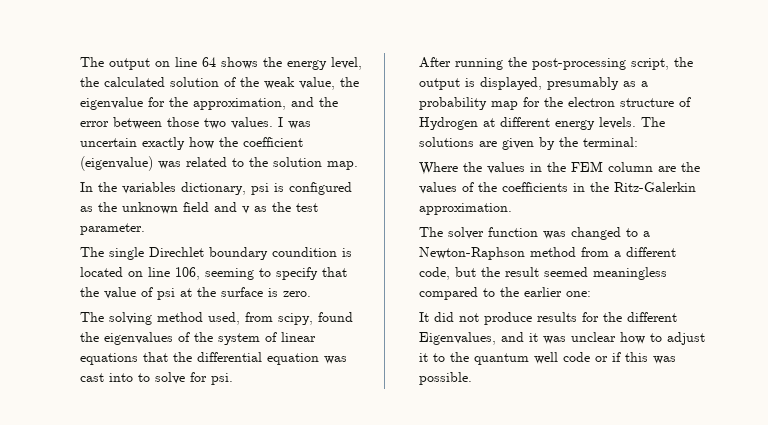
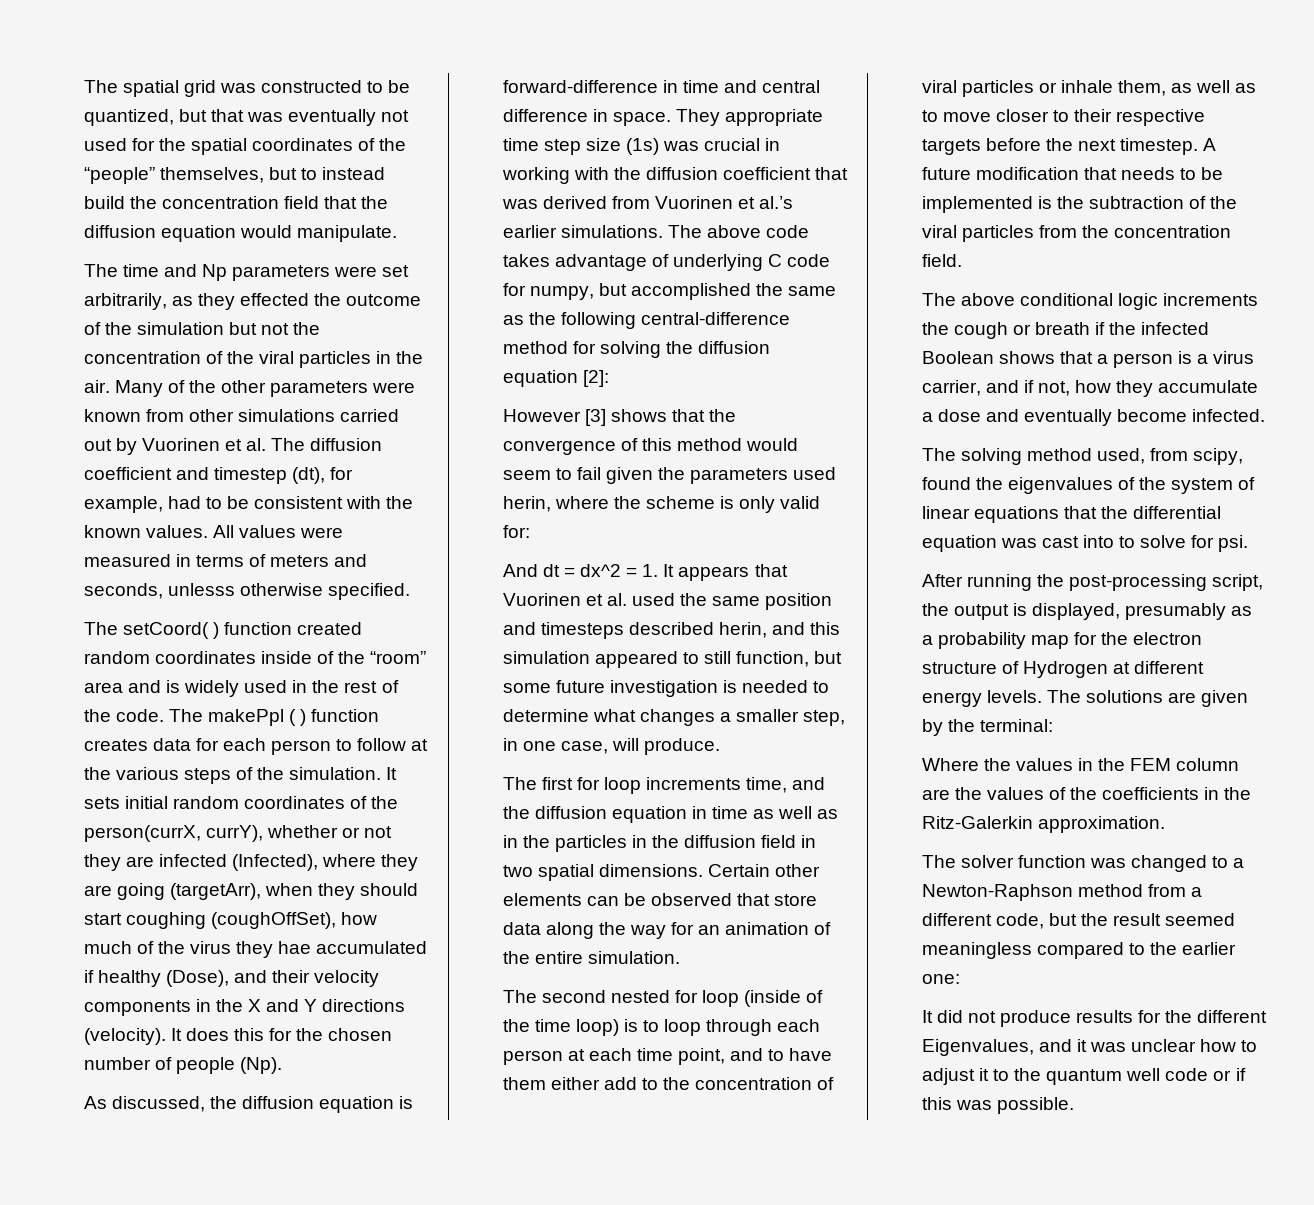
[80,57,363,70] [80,77,360,90] [80,97,339,110] [80,117,312,129] [80,137,304,150] [80,156,359,171] [80,182,353,195] [80,202,319,214] [80,223,146,235] [80,247,353,260] [80,267,348,280] [80,287,312,300] The output on line 64 shows the energy level, the calculated solution of the weak value, the eigenvalue for the approximation, and the error between those two values. I was uncertain exactly how the coefficient (eigenvalue) was related to the solution map. // In the variables dictionary, psi is configured as the unknown field and v as the test parameter. // The single Direchlet boundary coundition is located on line 106, seeming to specify that the value of psi at the surface is zero. -> [83,80,411,97] [83,109,410,126] [83,138,407,155] [83,167,386,184] [83,196,389,209] [83,225,397,242] [83,264,410,281] [83,293,422,310] [83,322,321,335] [83,351,424,368] [83,380,416,397] [83,409,400,422] [83,438,383,455] [83,467,354,484] [83,496,414,513] [83,525,344,538] [83,554,368,567] [83,583,410,600] [83,622,363,639] [83,651,427,664] [83,680,399,697] [83,709,380,726] [83,738,429,755] [83,767,398,784] [83,796,399,809] [83,825,393,842] [83,854,419,871] [83,883,419,900] [83,912,377,929] [83,941,428,958] [83,970,380,987] [83,999,406,1016] [83,1028,393,1045] [83,1057,282,1074] [83,1096,414,1113] [502,80,821,93] [502,109,824,126] [502,138,781,155] [501,167,849,184] [501,196,794,209] [502,225,810,238] [502,254,831,271] [502,283,837,300] [502,312,790,329] [502,341,771,358] [502,370,609,387] [502,409,737,426] [502,438,799,455] [502,467,837,484] [502,496,821,513] [502,525,530,538] [502,564,788,581] [502,593,833,610] [502,622,841,639] [502,651,843,668] [502,680,830,697] [502,709,846,726] [502,738,721,755] [502,777,826,794] [502,806,839,823] [502,835,817,852] [502,864,821,881] [502,893,818,906] [502,922,832,939] [502,951,680,964] [502,990,824,1007] [502,1019,821,1036] [502,1048,833,1065] [502,1077,835,1090] [921,80,1257,97] [921,109,1206,126] [921,138,1217,155] [921,167,1224,180] [921,196,1238,213] [921,225,1232,242] [921,254,962,267] [921,293,1259,310] [921,322,1210,339] [921,351,1255,368] [921,380,1259,397] [921,409,1266,426] The spatial grid was constructed to be quantized, but that was eventually not used for the spatial coordinates of the “people” themselves, but to instead build the concentration field that the diffusion equation would manipulate. // The time and Np parameters were set arbitrarily, as they effected the outcome of the simulation but not the concentration of the viral particles in the air. Many of the other parameters were known from other simulations carried out by Vuorinen et al. The diffusion coefficient and timestep (dt), for example, had to be consistent with the known values. All values were measured in terms of meters and seconds, unlesss otherwise specified. // The setCoord( ) function created random coordinates inside of the “room” area and is widely used in the rest of the code. The makePpl ( ) function creates data for each person to follow at the various steps of the simulation. It sets initial random coordinates of the person(currX, currY), whether or not they are infected (Infected), where they are going (targetArr), when they should start coughing (coughOffSet), how much of the virus they hae accumulated if healthy (Dose), and their velocity components in the X and Y directions (velocity). It does this for the chosen number of people (Np). // As discussed, the diffusion equation is forward-difference in time and central difference in space. They appropriate time step size (1s) was crucial in working with the diffusion coefficient that was derived from Vuorinen et al.’s earlier simulations. The above code takes advantage of underlying C code for numpy, but accomplished the same as the following central-difference method for solving the diffusion equation [2]: // However [3] shows that the convergence of this method would seem to fail given the parameters used herin, where the scheme is only valid for: // And dt = dx^2 = 1. It appears that Vuorinen et al. used the same position and timesteps described herin, and this simulation appeared to still function, but some future investigation is needed to determine what changes a smaller step, in one case, will produce. // The first for loop increments time, and the diffusion equation in time as well as in the particles in the diffusion field in two spatial dimensions. Certain other elements can be observed that store data along the way for an animation of the entire simulation. // The second nested for loop (inside of the time loop) is to loop through each person at each time point, and to have them either add to the concentration of viral particles or inhale them, as well as to move closer to their respective targets before the next timestep. A future modification that needs to be implemented is the subtraction of the viral particles from the concentration field. // The above conditional logic increments the cough or breath if the infected Boolean shows that a person is a virus carrier, and if not, how they accumulate a dose and eventually become infected.

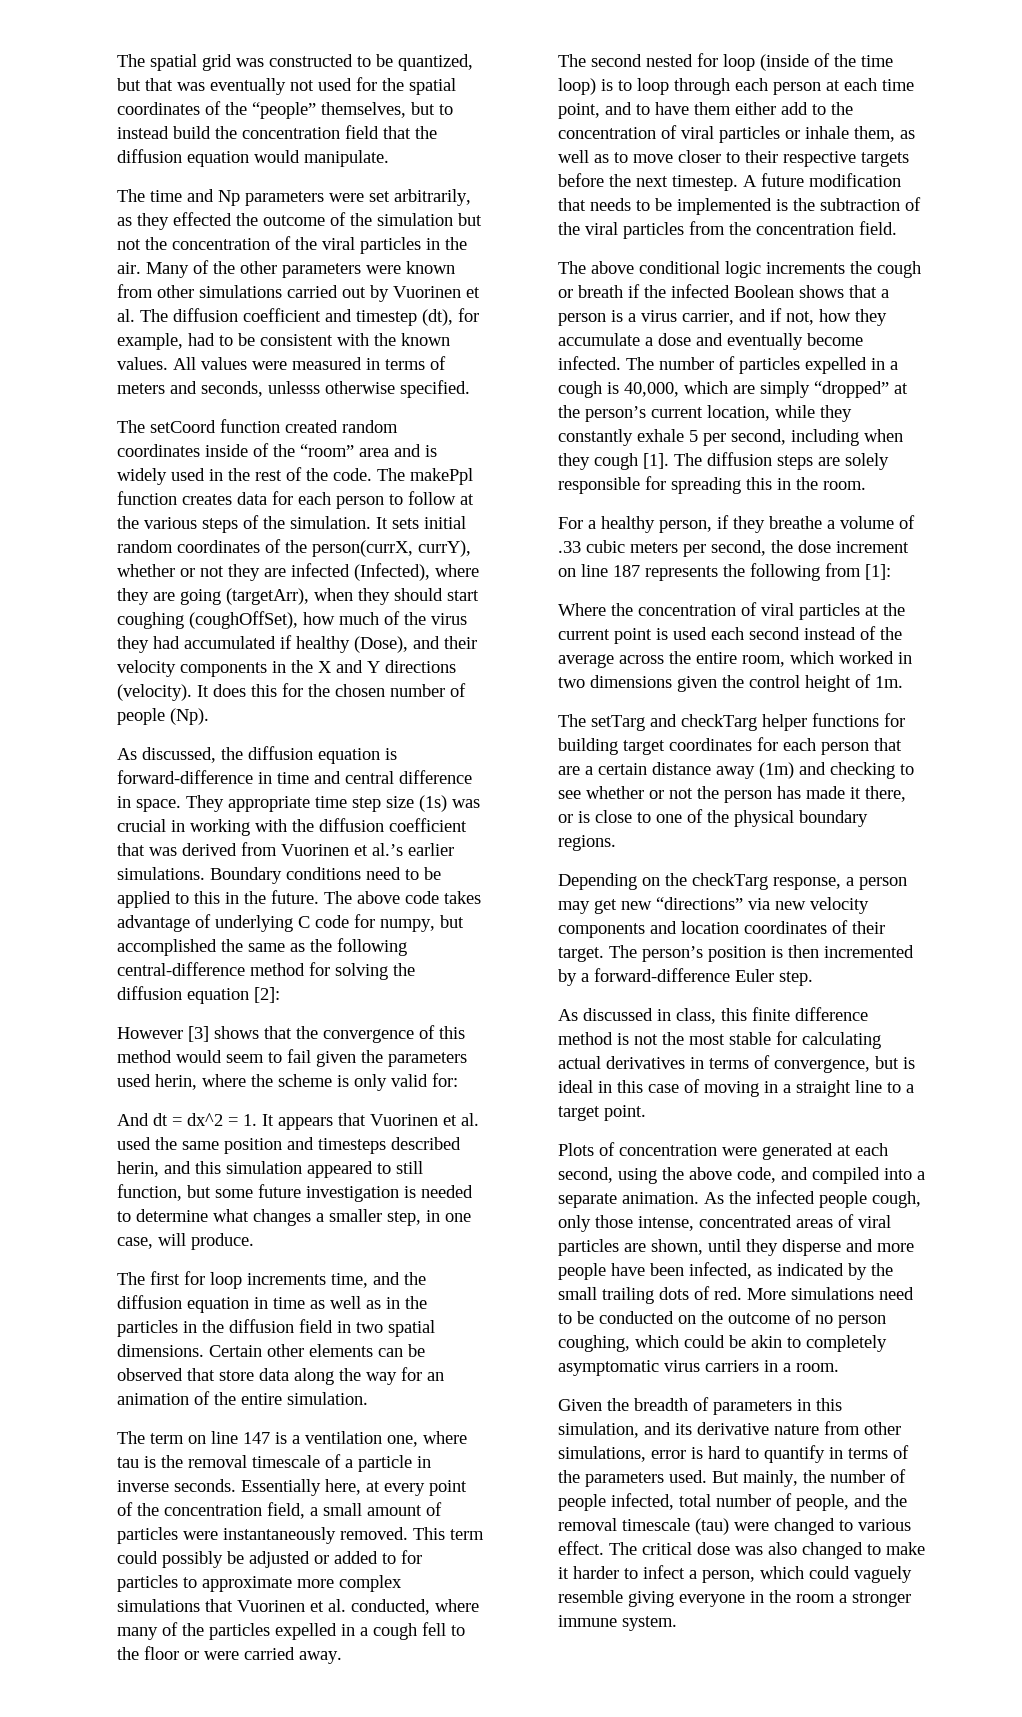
[122,622,219,639] setCoord( ) -> [150,420,217,433] setCoord
[289,709,307,726] ( ) -> (474, 476) none
[278,941,312,954] hae -> [153,636,181,649] had
(663, 231) none -> [210,867,442,884] [117,890,320,908] Boundary conditions need to be applied to this in the future.
(680, 957) none -> [117,1431,468,1447] [117,1454,432,1472] [117,1479,468,1496] [117,1502,443,1519] [117,1527,485,1544] [117,1550,423,1568] [117,1575,403,1592] [117,1599,480,1615] [117,1622,466,1640] [117,1646,343,1664] // The term on line 147 is a ventilation one, where tau is the removal timescale of a particle in inverse seconds. Essentially here, at every point of the concentration field, a small amount of particles were instantaneously removed. This term could possibly be adjusted or added to for particles to approximate more complex simulations that Vuorinen et al. conducted, where many of the particles expelled in a cough fell to the floor or were carried away.
[921,448,1244,465] [921,477,1256,494] [921,506,1222,523] [921,535,1249,552] [921,574,1264,591] [921,603,1253,620] [921,632,1203,649] [921,661,1205,678] [921,690,1249,707] [921,719,1053,736] [921,758,1240,771] [921,787,1252,800] [921,816,1165,833] [921,855,1245,872] [921,884,1202,901] [921,913,1236,929] [921,942,1237,959] [921,974,960,984] [921,1010,1268,1027] [921,1039,1258,1056] [921,1068,1246,1085] [921,1097,1074,1114] // The solving method used, from scipy, found the eigenvalues of the system of linear equations that the differential equation was cast into to solve for psi. // After running the post-processing script, the output is displayed, presumably as a probability map for the electron structure of Hydrogen at different energy levels. The solutions are given by the terminal: // Where the values in the FEM column are the values of the coefficients in the Ritz-Galerkin approximation. // The solver function was changed to a Newton-Raphson method from a different code, but the result seemed meaningless compared to the earlier one: // It did not produce results for the different Eigenvalues, and it was unclear how to adjust it to the quantum well code or if this was possible. -> [626,356,899,374] [558,381,909,398] [558,405,853,422] [558,429,904,446] [558,452,890,470] [558,476,867,494] [558,515,916,533] [558,540,910,557] [558,563,892,581] [558,602,906,620] [558,626,903,644] [558,651,913,668] [558,674,904,692] [558,713,906,731] [558,737,903,755] [558,762,915,779] [558,786,907,803] [558,809,869,827] [558,835,617,851] [558,873,908,890] [558,897,870,914] [558,920,886,938] [558,945,915,962] [558,968,814,986] [558,1007,869,1024] [558,1031,882,1049] [558,1055,916,1073] [558,1079,915,1097] [558,1105,647,1121] [558,1142,889,1160] [558,1167,926,1184] [558,1190,922,1208] [558,1214,892,1232] [558,1239,915,1256] [558,1262,894,1280] [558,1286,915,1304] [558,1310,887,1328] [558,1335,888,1352] [558,1360,840,1376] [558,1397,843,1415] [558,1421,902,1438] [558,1445,910,1463] [558,1469,907,1487] [558,1493,908,1511] [558,1518,912,1535] [558,1541,926,1559] [558,1565,913,1583] [558,1590,912,1607] [558,1615,678,1631] The number of particles expelled in a cough is 40,000, which are simply “dropped” at the person’s current location, while they constantly exhale 5 per second, including when they cough [1]. The diffusion steps are solely responsible for spreading this in the room. // For a healthy person, if they breathe a volume of .33 cubic meters per second, the dose increment on line 187 represents the following from [1]: // Where the concentration of viral particles at the current point is used each second instead of the average across the entire room, which worked in two dimensions given the control height of 1m. // The setTarg and checkTarg helper functions for building target coordinates for each person that are a certain distance away (1m) and checking to see whether or not the person has made it there, or is close to one of the physical boundary regions. // Depending on the checkTarg response, a person may get new “directions” via new velocity components and location coordinates of their target. The person’s position is then incremented by a forward-difference Euler step. // As discussed in class, this finite difference method is not the most stable for calculating actual derivatives in terms of convergence, but is ideal in this case of moving in a straight line to a target point. // Plots of concentration were generated at each second, using the above code, and compiled into a separate animation. As the infected people cough, only those intense, concentrated areas of viral particles are shown, until they disperse and more people have been infected, as indicated by the small trailing dots of red. More simulations need to be conducted on the outcome of no person coughing, which could be akin to completely asymptomatic virus carriers in a room. // Given the breadth of parameters in this simulation, and its derivative nature from other simulations, error is hard to quantify in terms of the parameters used. But mainly, the number of people infected, total number of people, and the removal timescale (tau) were changed to various effect. The critical dose was also changed to make it harder to infect a person, which could vaguely resemble giving everyone in the room a stronger immune system.

